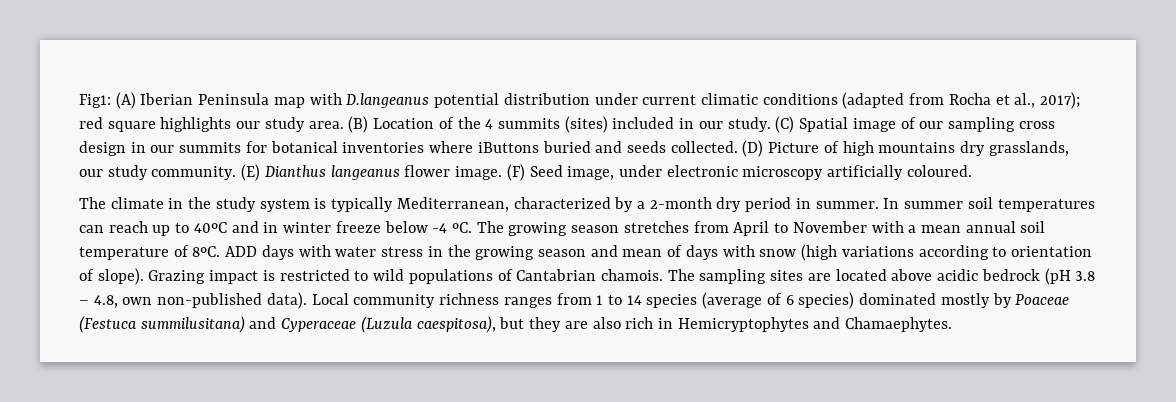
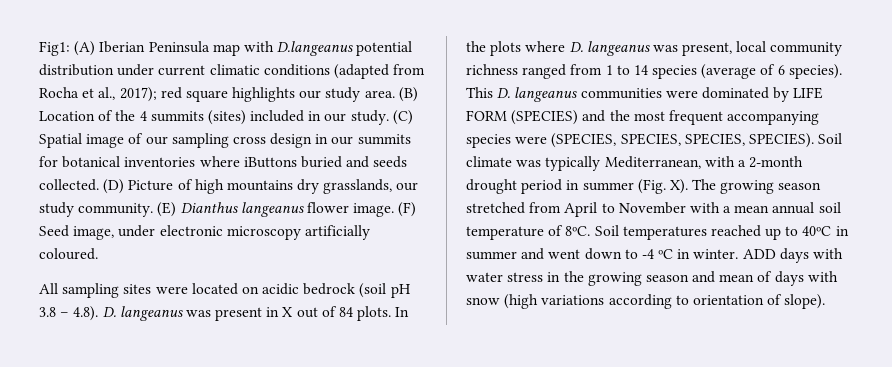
[79,197,634,212] The climate in the study system is typically Mediterranean, characterized by -> [39,283,411,298] [39,306,410,321] [466,41,843,56] [466,64,842,79] [466,87,824,102] [466,110,820,125] [466,133,843,148] [466,156,735,171] All sampling sites were located on acidic bedrock (soil pH 3.8 – 4.8). D. langeanus was present in X out of 84 plots. In the plots where D. langeanus was present, local community richness ranged from 1 to 14 species (average of 6 species). This D. langeanus communities were dominated by LIFE FORM (SPECIES) and the most frequent accompanying species were (SPECIES, SPECIES, SPECIES, SPECIES). Soil climate was typically Mediterranean, with
[716,197,742,212] dry -> [466,179,517,194] drought
[815,197,1095,212] [79,221,472,236] summer. In summer soil temperatures can reach up to 40ºC and in winter freeze below -4 ºC. -> [582,179,688,194] summer (Fig. X).
[623,221,689,233] stretches -> [466,202,525,214] stretched
(221, 251) none -> [594,225,849,240] [466,248,739,260] Soil temperatures reached up to 40ºC in summer and went down to -4 ºC in winter.
[148,268,1096,285] [79,292,1070,309] [79,316,953,333] Grazing impact is restricted to wild populations of Cantabrian chamois. The sampling sites are located above acidic bedrock (pH 3.8 – 4.8, own non-published data). Local community richness ranges from 1 to 14 species (average of 6 species) dominated mostly by Poaceae (Festuca summilusitana) and Cyperaceae (Luzula caespitosa), but they are also rich in Hemicryptophytes and Chamaephytes. -> (826, 301) none

